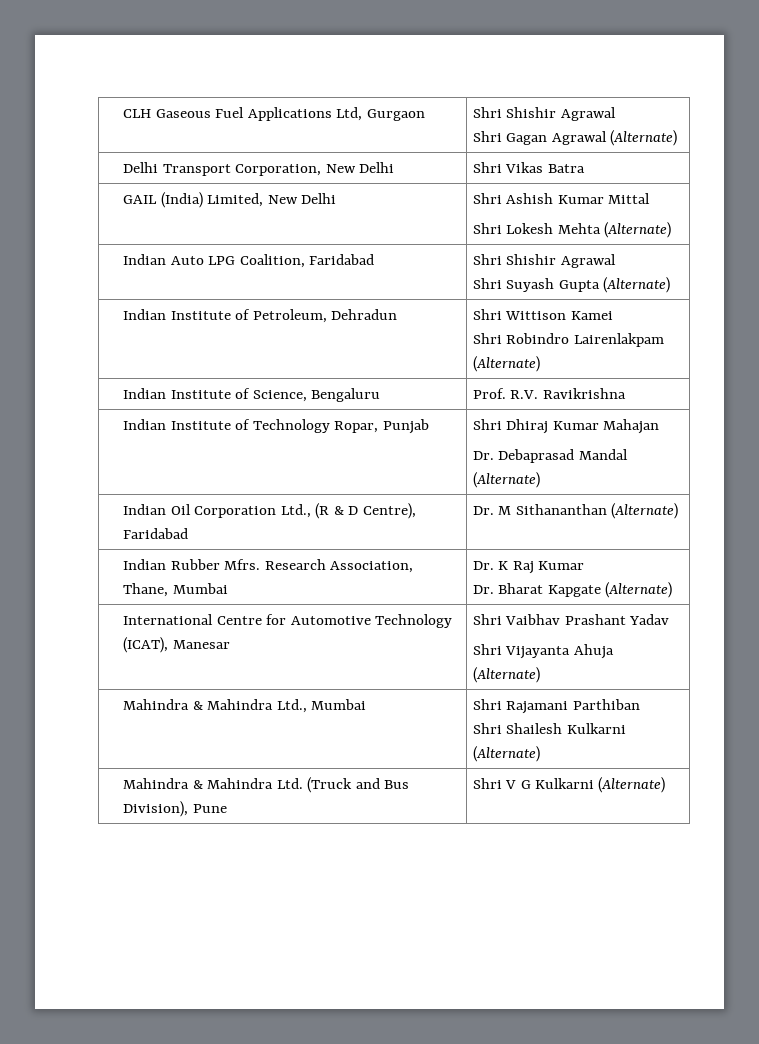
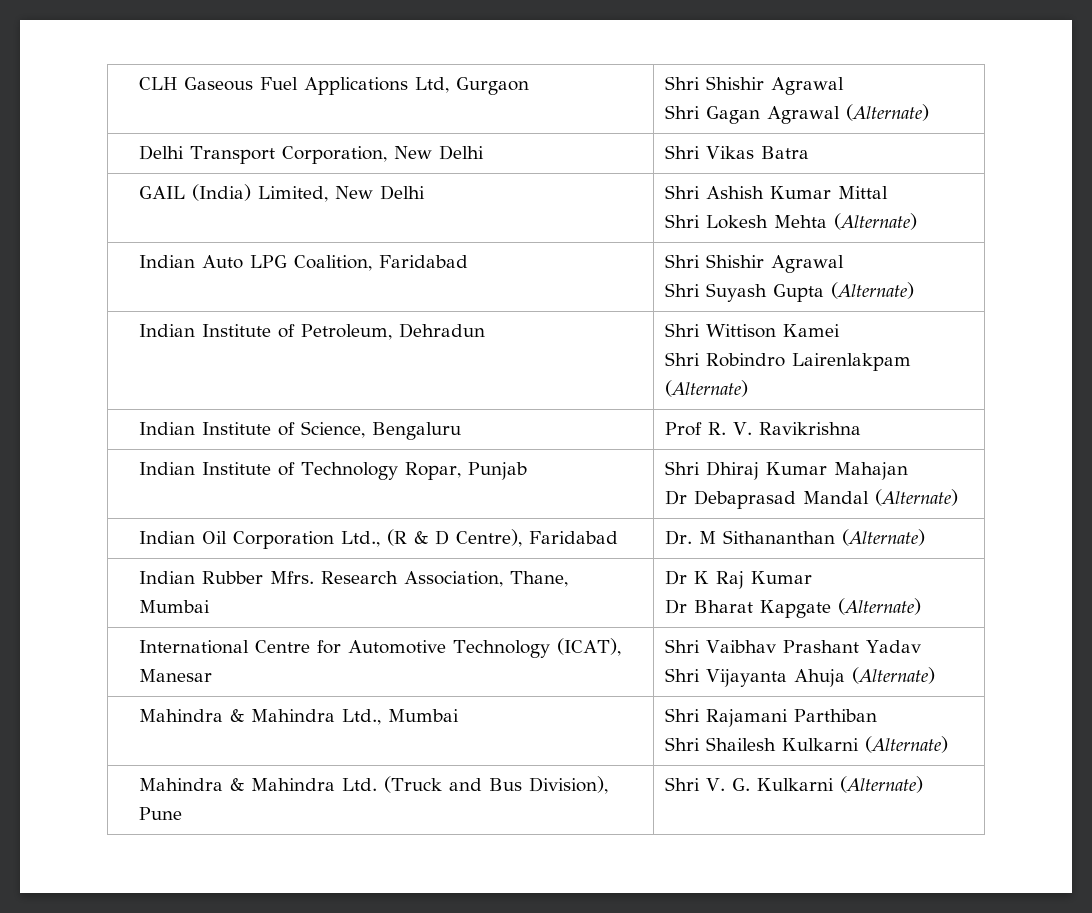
[472,388,539,399] Prof. R.V. -> [665,422,753,436] Prof R. V.
[472,451,494,460] Dr. -> [665,490,688,505] Dr
[472,561,494,570] Dr. -> [665,570,688,585] Dr
[472,585,494,594] Dr. -> [665,599,688,614] Dr
[505,780,531,789] V G -> [706,778,751,791] V. G.

